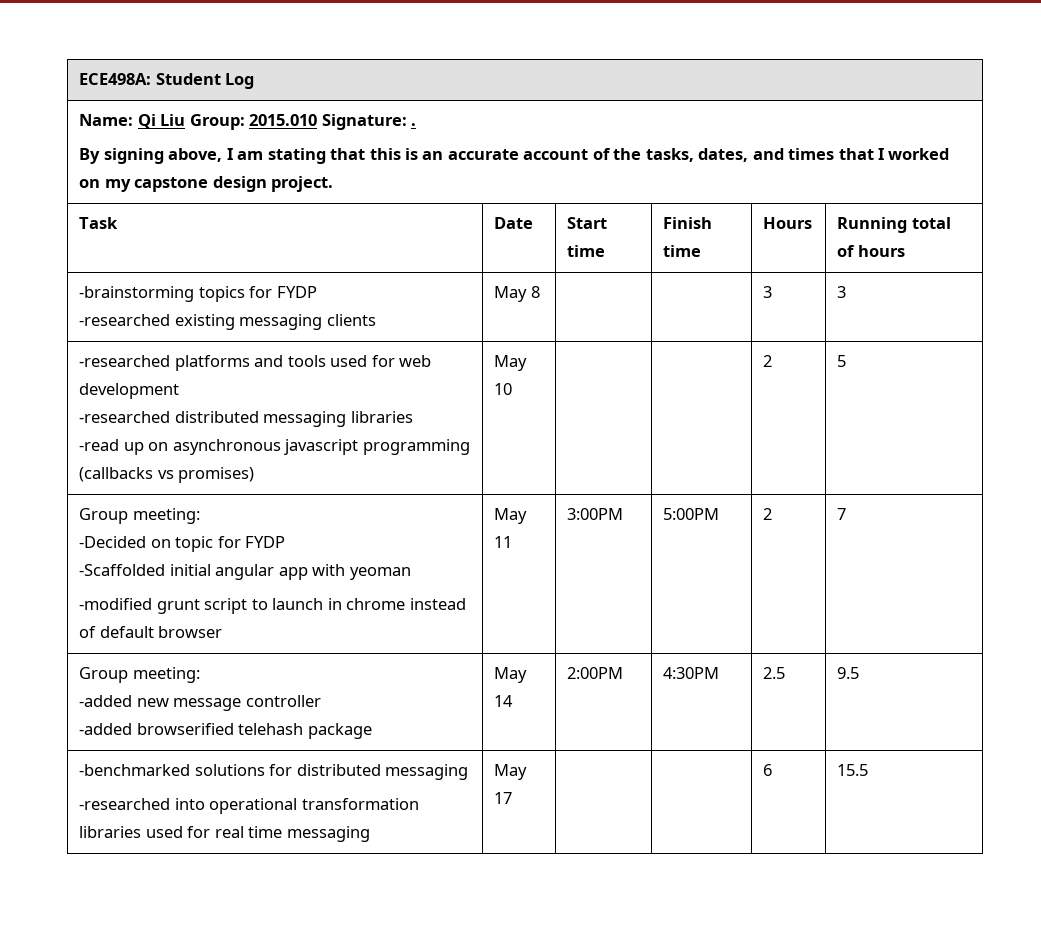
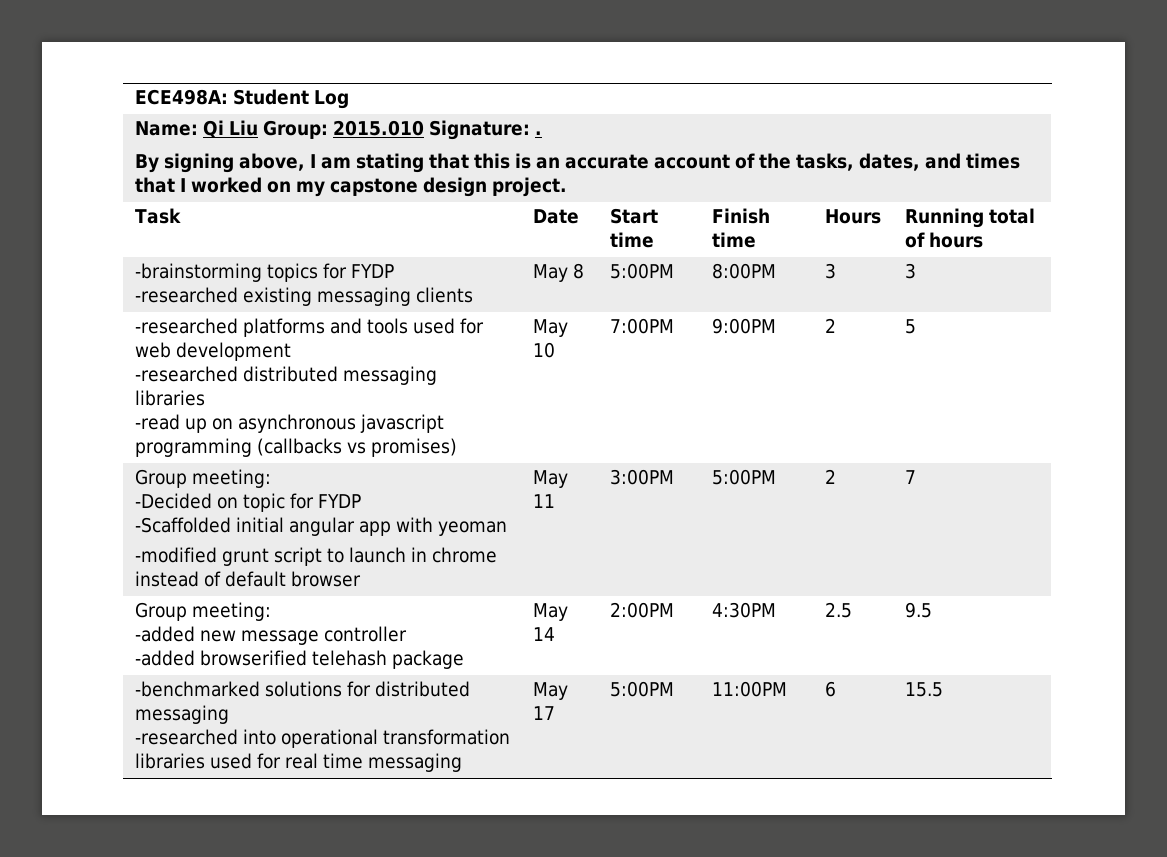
(540, 292) | -> [609,263,674,279] [711,263,776,279] 5:00PM | 8:00PM
(513, 389) | -> [609,318,674,334] [711,318,776,334] 7:00PM | 9:00PM
(513, 798) | -> [609,681,674,697] [711,681,787,697] 5:00PM | 11:00PM

